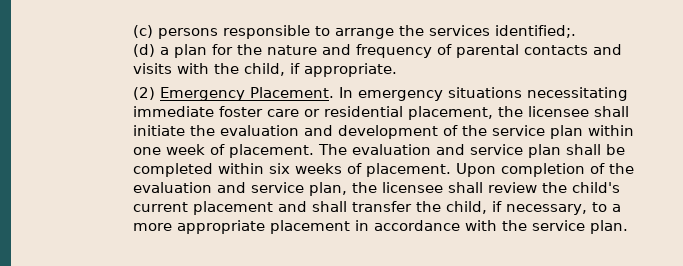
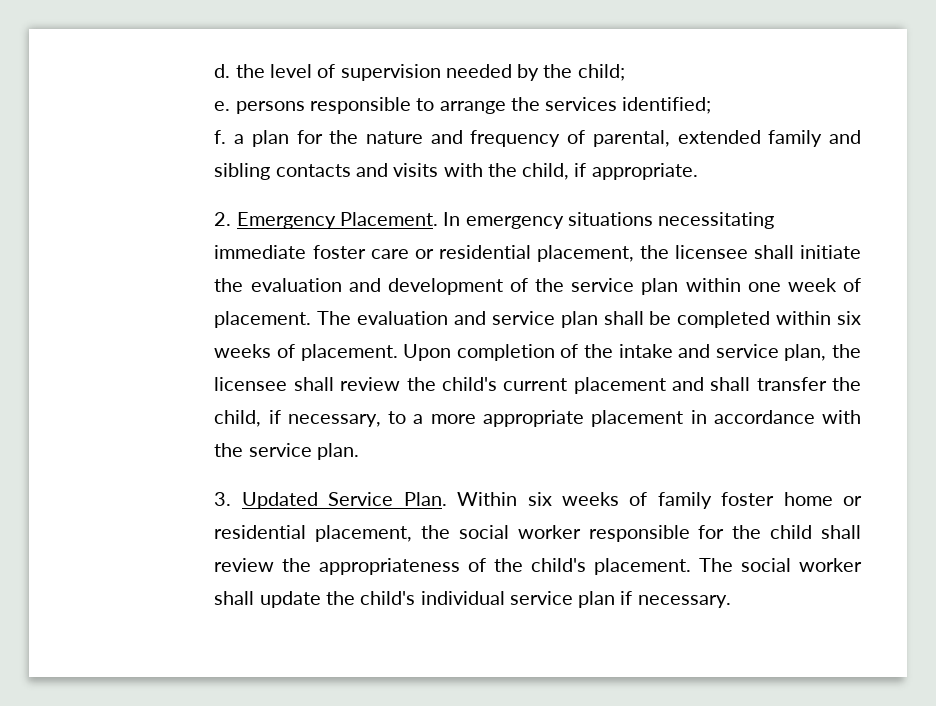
[132,25,153,38] (c) -> [214,64,625,81] [214,101,231,111] d. the level of supervision needed by the child; // e.
[494,25,576,38] [132,44,155,57] identified;. // (d) -> [622,97,712,114] [214,130,227,144] identified; // f.
[455,44,519,58] parental -> [592,130,861,147] [214,163,271,180] parental, extended family and sibling
[132,87,155,100] (2) -> [214,212,232,226] 2.
[132,182,212,193] evaluation -> [618,344,673,358] intake
(628, 227) none -> [214,492,862,509] [214,525,862,542] [214,558,862,575] [214,591,731,608] // 3. Updated Service Plan. Within six weeks of family foster home or residential placement, the social worker responsible for the child shall review the appropriateness of the child's placement. The social worker shall update the child's individual service plan if necessary.

